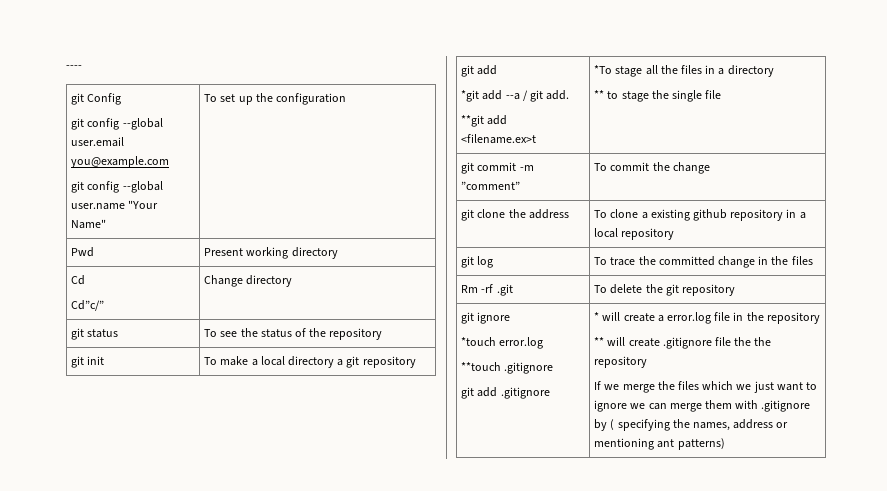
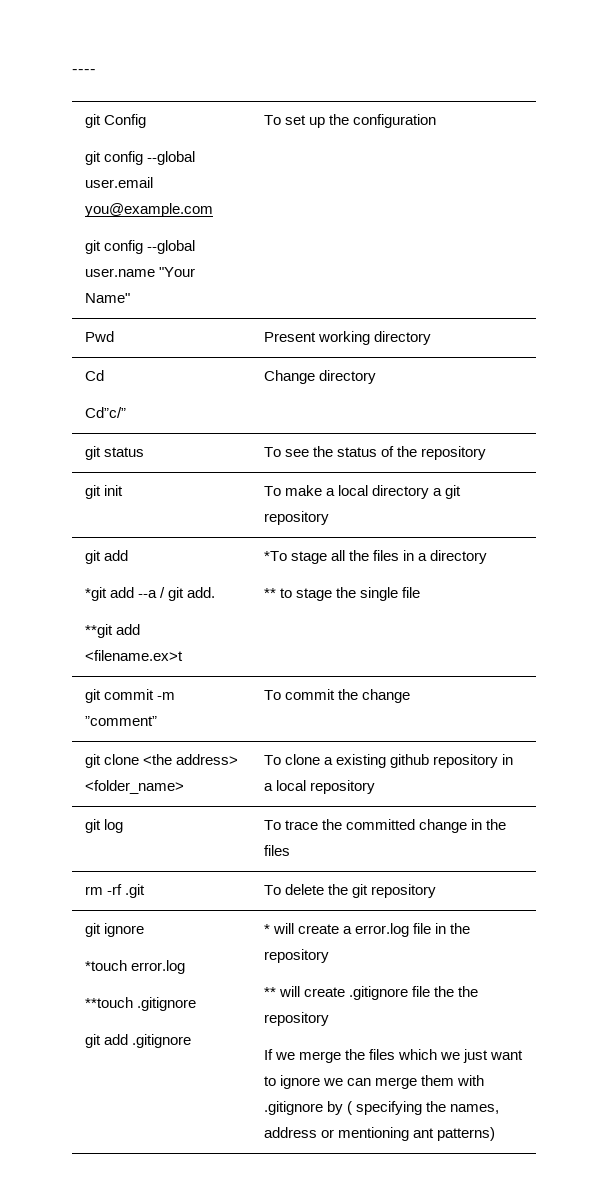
[508,209,569,219] the address -> [143,754,239,765] [84,780,184,794] <the address> <folder_name>
[461,285,479,293] Rm -> [84,886,103,895] rm

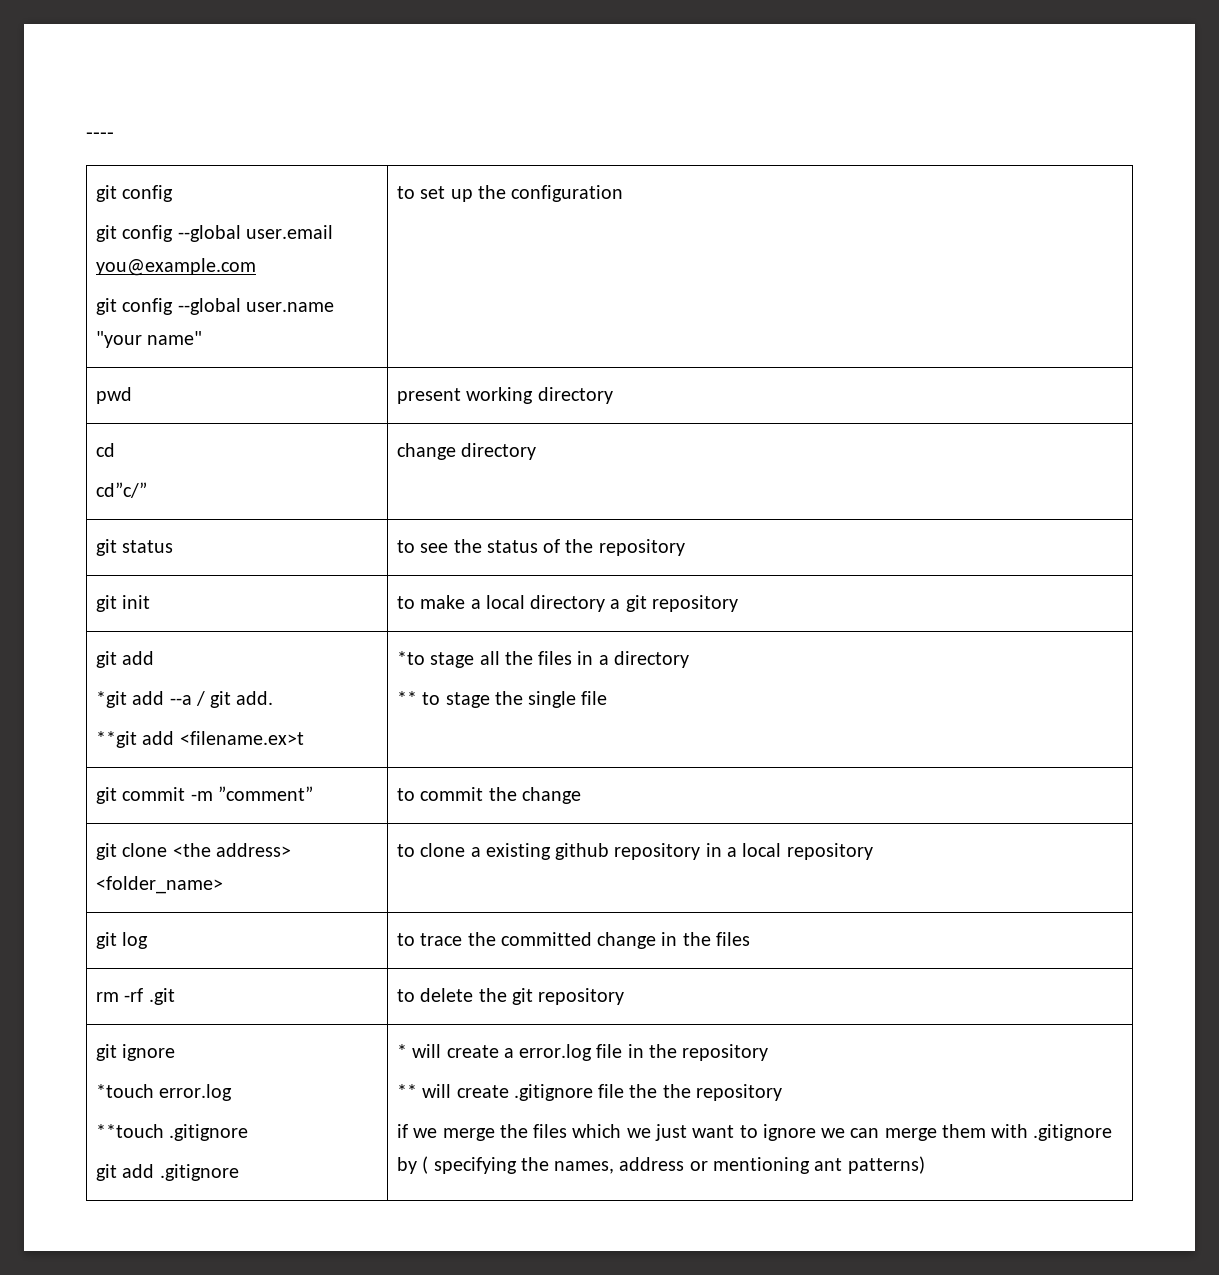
[104,114,147,128] Config -> [122,185,174,202] config
[159,267,196,277] [84,293,130,303] [263,115,281,125] "Your Name" | To -> [96,331,203,348] [397,186,416,199] "your name" | to
[84,331,114,342] [263,332,316,342] Pwd | Present -> [96,387,133,404] [397,388,462,404] pwd | present
[84,370,104,381] [84,407,126,418] [263,370,315,384] Cd // Cd”c/” | Change -> [96,443,116,457] [96,482,148,498] [397,443,457,460] cd // cd”c/” | change
[263,447,281,457] To -> [397,540,416,553] to
[263,486,281,496] To -> [397,596,416,609] to
[263,551,287,561] *To -> [397,651,426,665] *to
[263,690,281,700] To -> [397,788,416,801] to
[263,755,281,765] To -> [397,844,416,857] to
[263,820,281,830] To -> [397,933,416,946] to
[263,885,281,895] To -> [397,989,416,1002] to
[263,1049,273,1060] If -> [397,1124,409,1138] if

